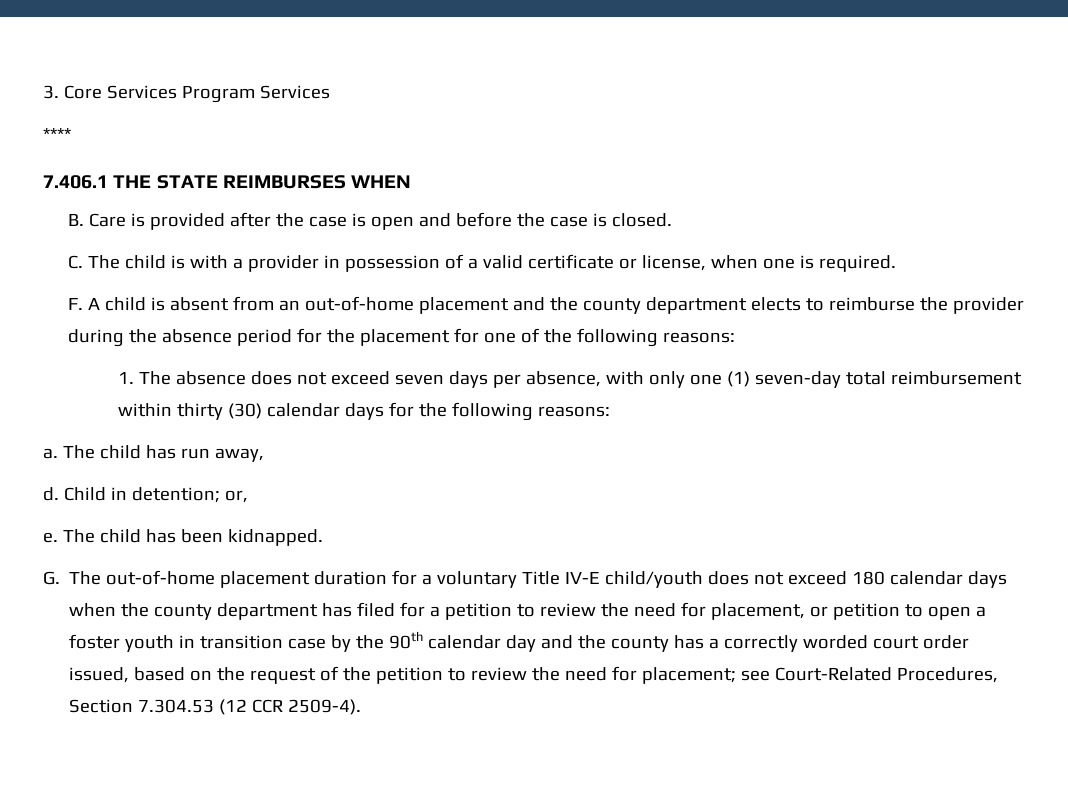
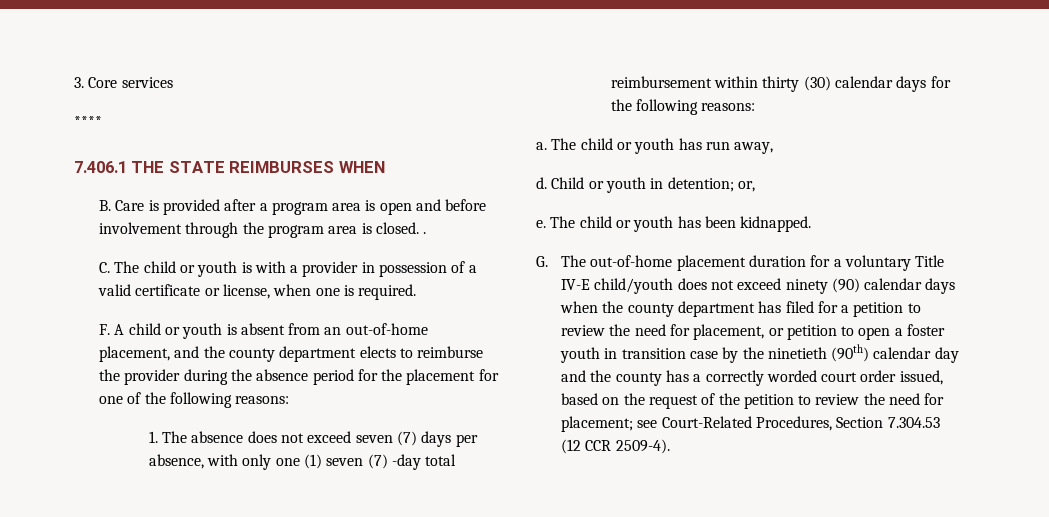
[106,85,330,103] Services Program Services -> [121,77,173,88] services
[276,213,348,227] the case -> [259,202,362,215] a program area
[517,213,589,227] the case -> [98,222,358,238] involvement through the program area
(673, 220) none -> [423,232,427,234] .
(167, 262) none -> [179,261,238,277] or youth
(147, 304) none -> [164,323,223,339] or youth
[419,297,510,314] placement -> [98,346,170,362] placement,
(445, 379) none -> [396,431,417,446] (7)
[755,371,842,388] seven-day -> [326,454,421,470] seven (7) -day
(141, 452) none -> [616,138,675,154] or youth
(106, 494) none -> [588,177,646,193] or youth
(141, 536) none -> [615,216,674,232] or youth
[852,571,886,585] 180 -> [785,278,860,294] ninety (90)
[389,631,424,649] 90th -> [767,344,870,362] ninetieth (90th)

